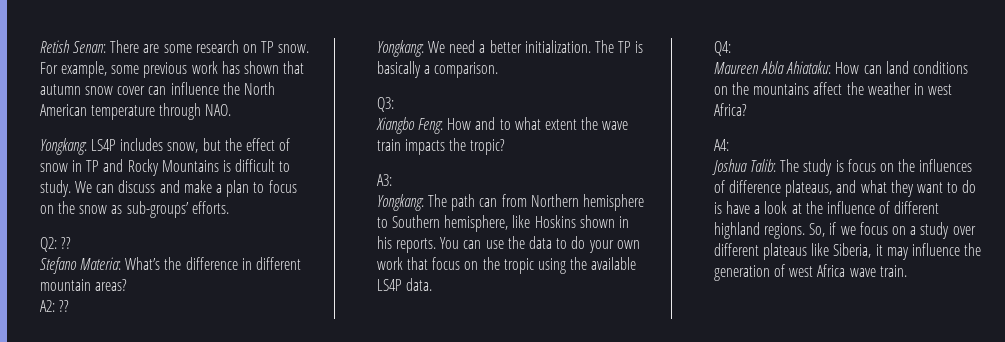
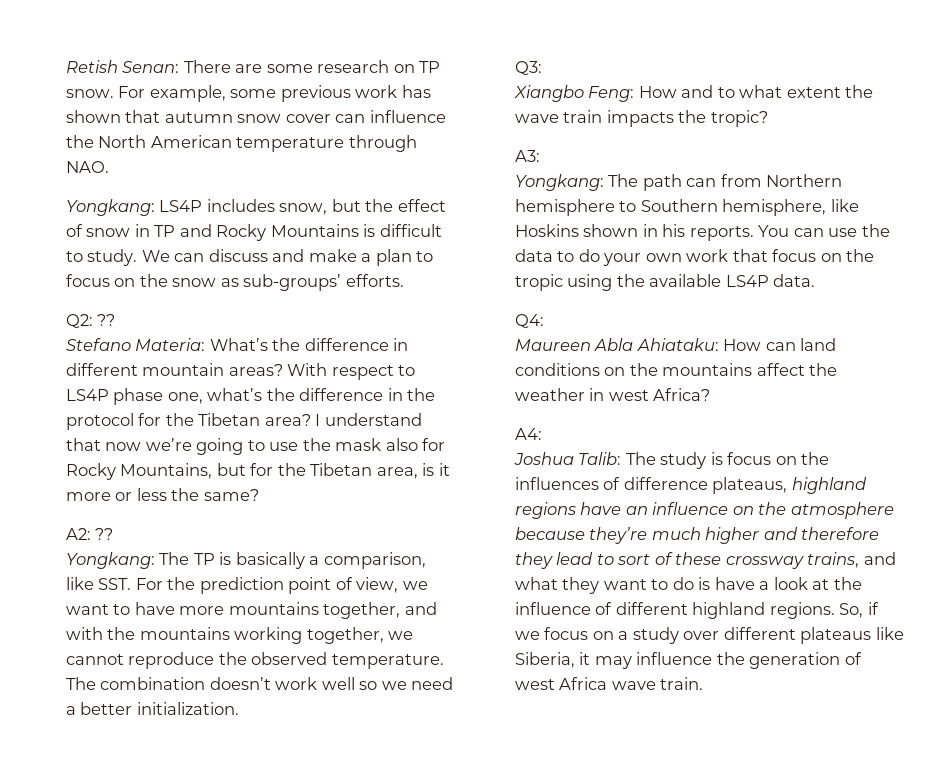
[39,300,70,312] [376,40,591,57] // A2: ?? // Yongkang: We need a better initialization. -> [287,363,416,380] [66,388,436,405] [66,413,422,430] [66,438,446,455] [66,463,450,480] [66,488,259,501] [66,528,114,540] [66,552,156,569] With respect to LS4P phase one, what’s the difference in the protocol for the Tibetan area? I understand that now we’re going to use the mask also for Rocky Mountains, but for the Tibetan area, is it more or less the same? // A2: ?? // Yongkang:
[434,62,499,78] comparison. -> [323,552,426,569] [66,577,428,594] [66,602,437,619] [66,627,414,644] [66,652,444,669] [66,677,454,690] [66,702,239,715] comparison, like SST. For the prediction point of view, we want to have more mountains together, and with the mountains working together, we cannot reproduce the observed temperature. The combination doesn’t work well so we need a better initialization.
(833, 188) none -> [791,477,867,494] [515,502,894,519] [515,527,880,544] [515,552,860,569] highland regions have an influence on the atmosphere because they’re much higher and therefore they lead to sort of these crossway trains,

